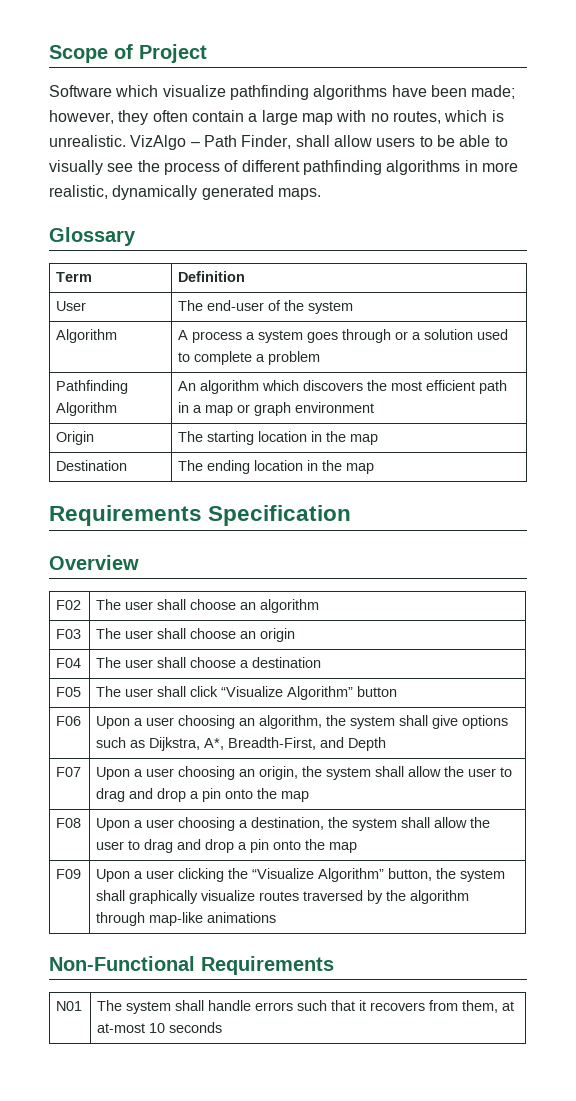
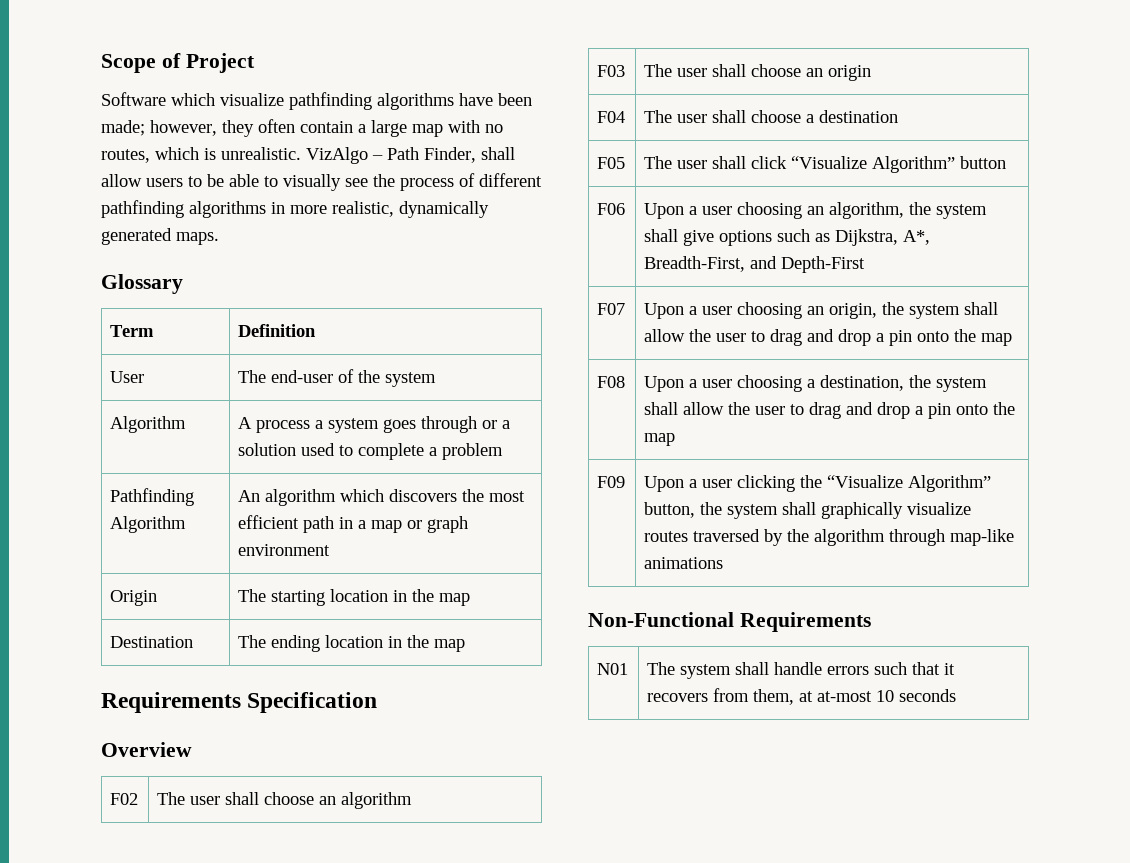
[348,737,387,751] Depth -> [781,256,866,273] Depth-First

